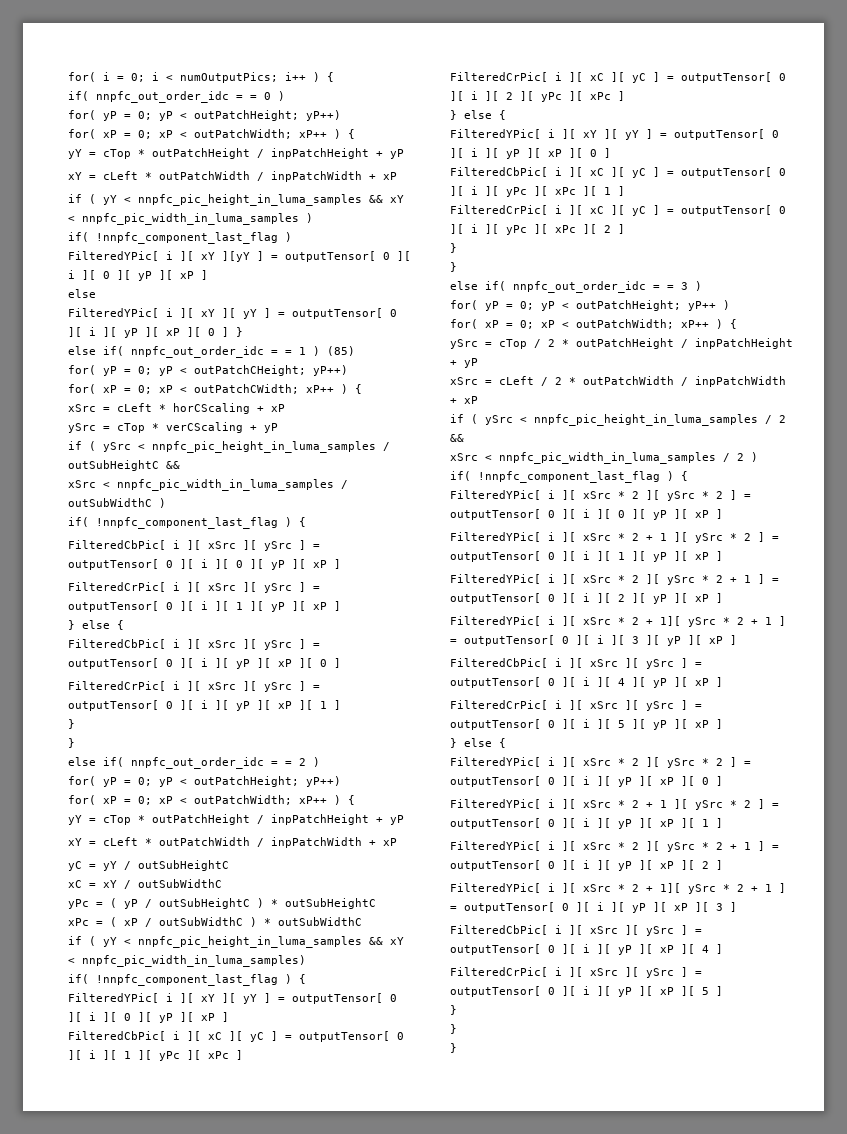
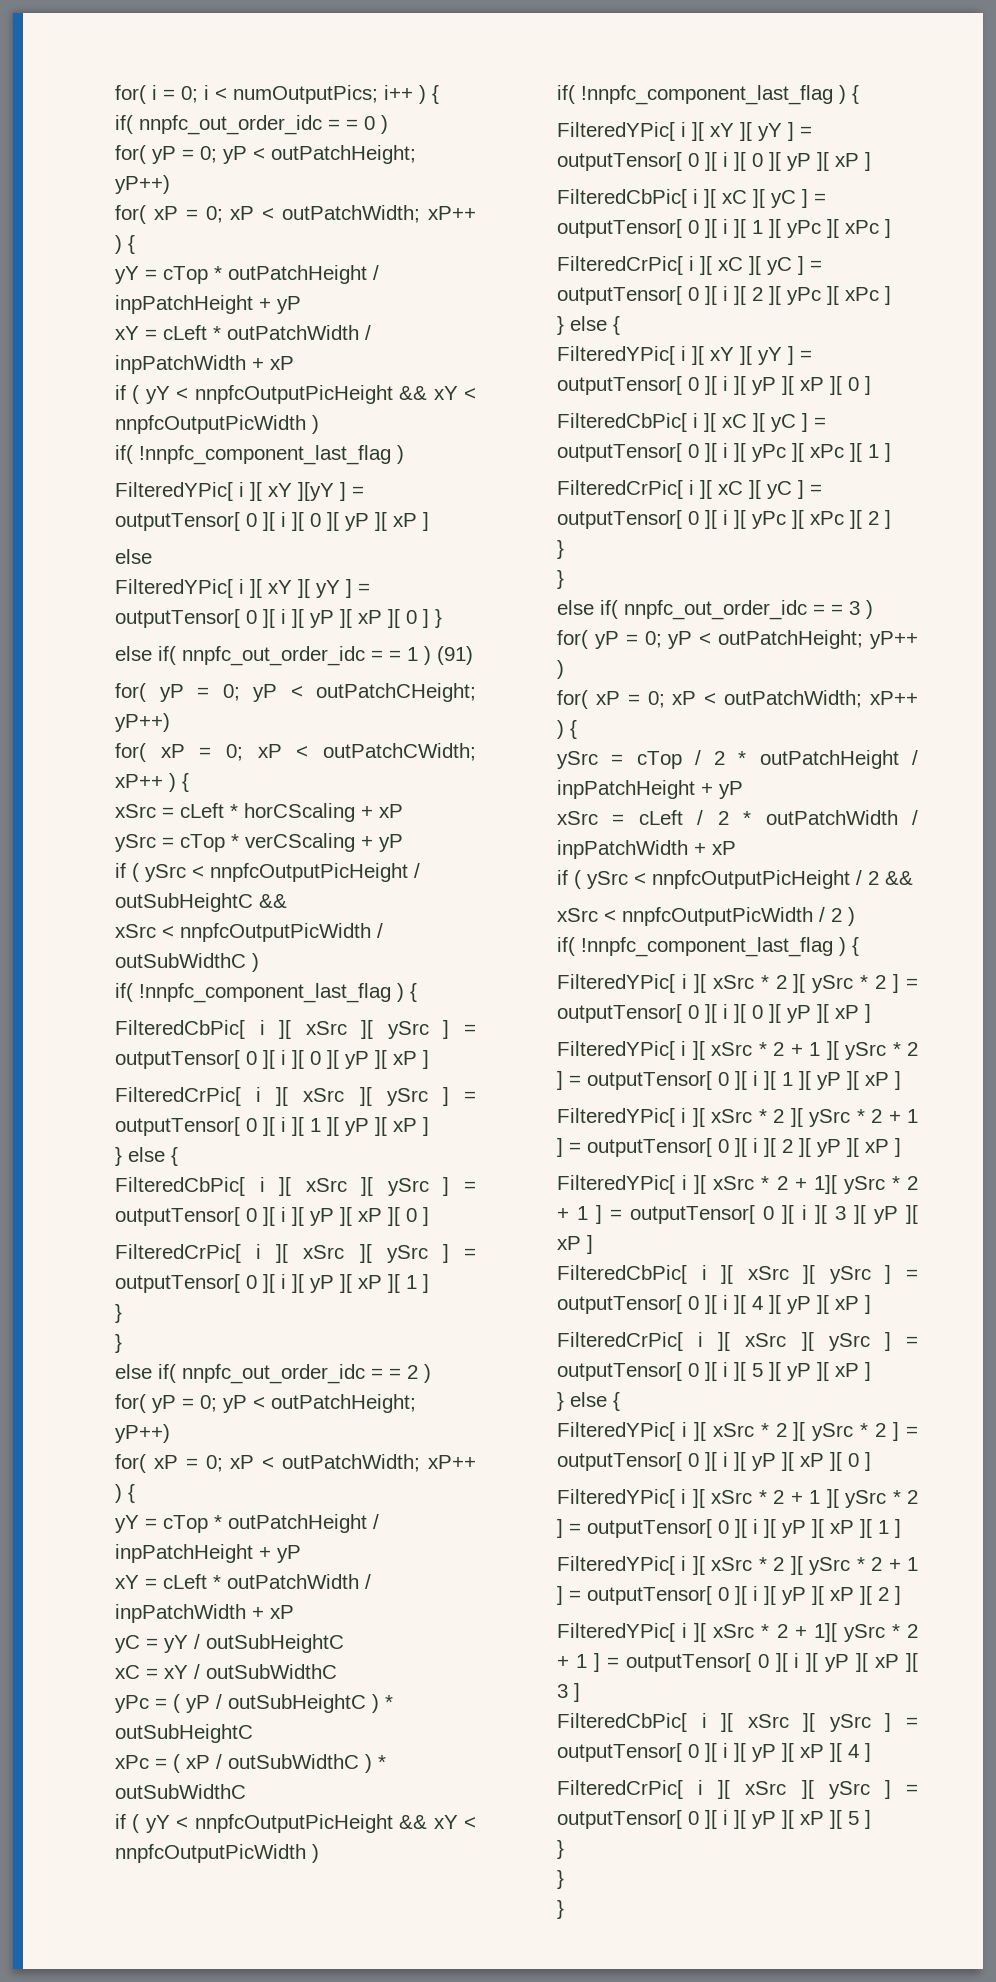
[138,194,405,206] [68,213,300,225] nnpfc_pic_height_in_luma_samples && xY < nnpfc_pic_width_in_luma_samples -> [194,385,476,404] [115,415,307,434] nnpfcOutputPicHeight && xY < nnpfcOutputPicWidth
[327,346,356,356] (85) -> [437,646,474,665] (91)
[152,441,377,453] nnpfc_pic_height_in_luma_samples -> [210,863,409,882] nnpfcOutputPicHeight
[117,479,335,491] nnpfc_pic_width_in_luma_samples -> [180,923,372,942] nnpfcOutputPicWidth
[138,936,405,948] [68,955,307,967] nnpfc_pic_height_in_luma_samples && xY < nnpfc_pic_width_in_luma_samples) -> [194,1814,476,1833] [115,1844,320,1863] nnpfcOutputPicHeight && xY < nnpfcOutputPicWidth )
[534,414,759,426] nnpfc_pic_height_in_luma_samples -> [652,870,851,889] nnpfcOutputPicHeight
[499,452,717,464] nnpfc_pic_width_in_luma_samples -> [622,907,814,926] nnpfcOutputPicWidth

